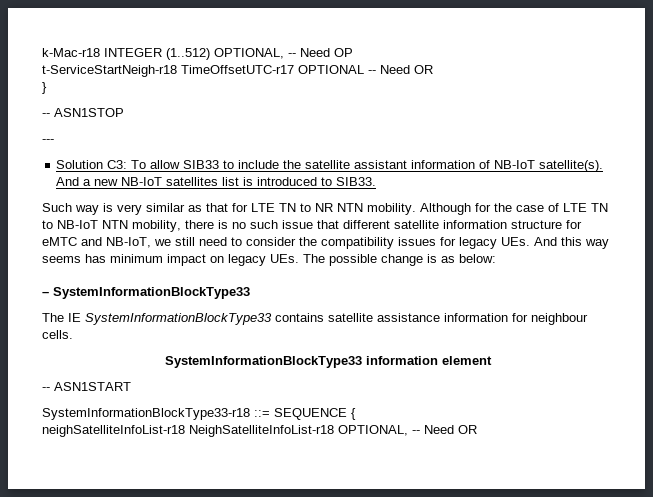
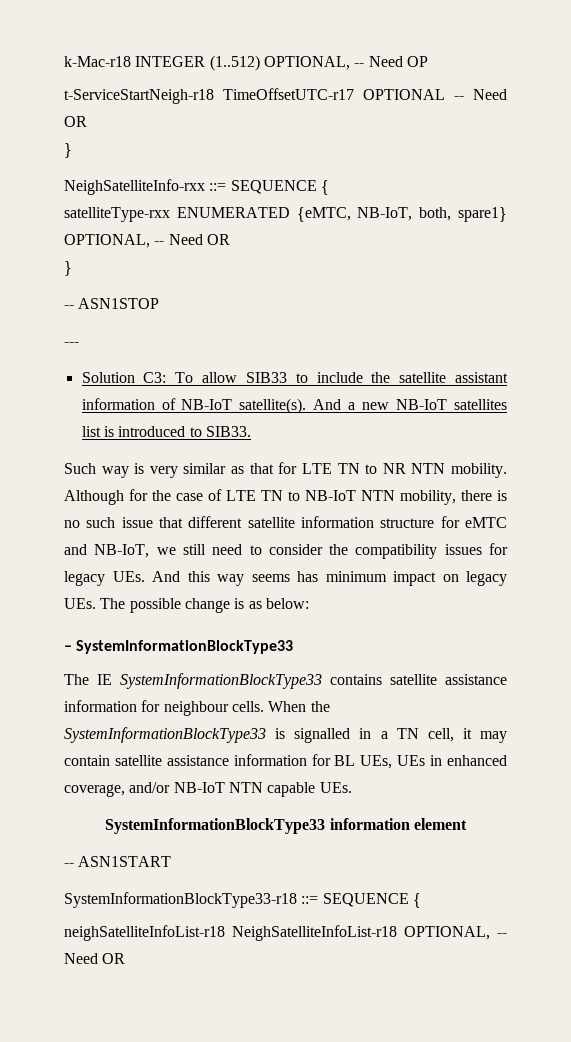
(47, 88) none -> [64,179,329,195] [64,207,508,222] [64,234,230,248] [64,261,72,276] // NeighSatelliteInfo-rxx ::= SEQUENCE { // satelliteType-rxx ENUMERATED {eMTC, NB-IoT, both, spare1} OPTIONAL, -- Need OR // }
(73, 334) none -> [268,701,330,712] [64,727,507,743] [64,754,508,769] [64,782,352,797] When the SystemInformationBlockType33 is signalled in a TN cell, it may contain satellite assistance information for BL UEs, UEs in enhanced coverage, and/or NB-IoT NTN capable UEs.

